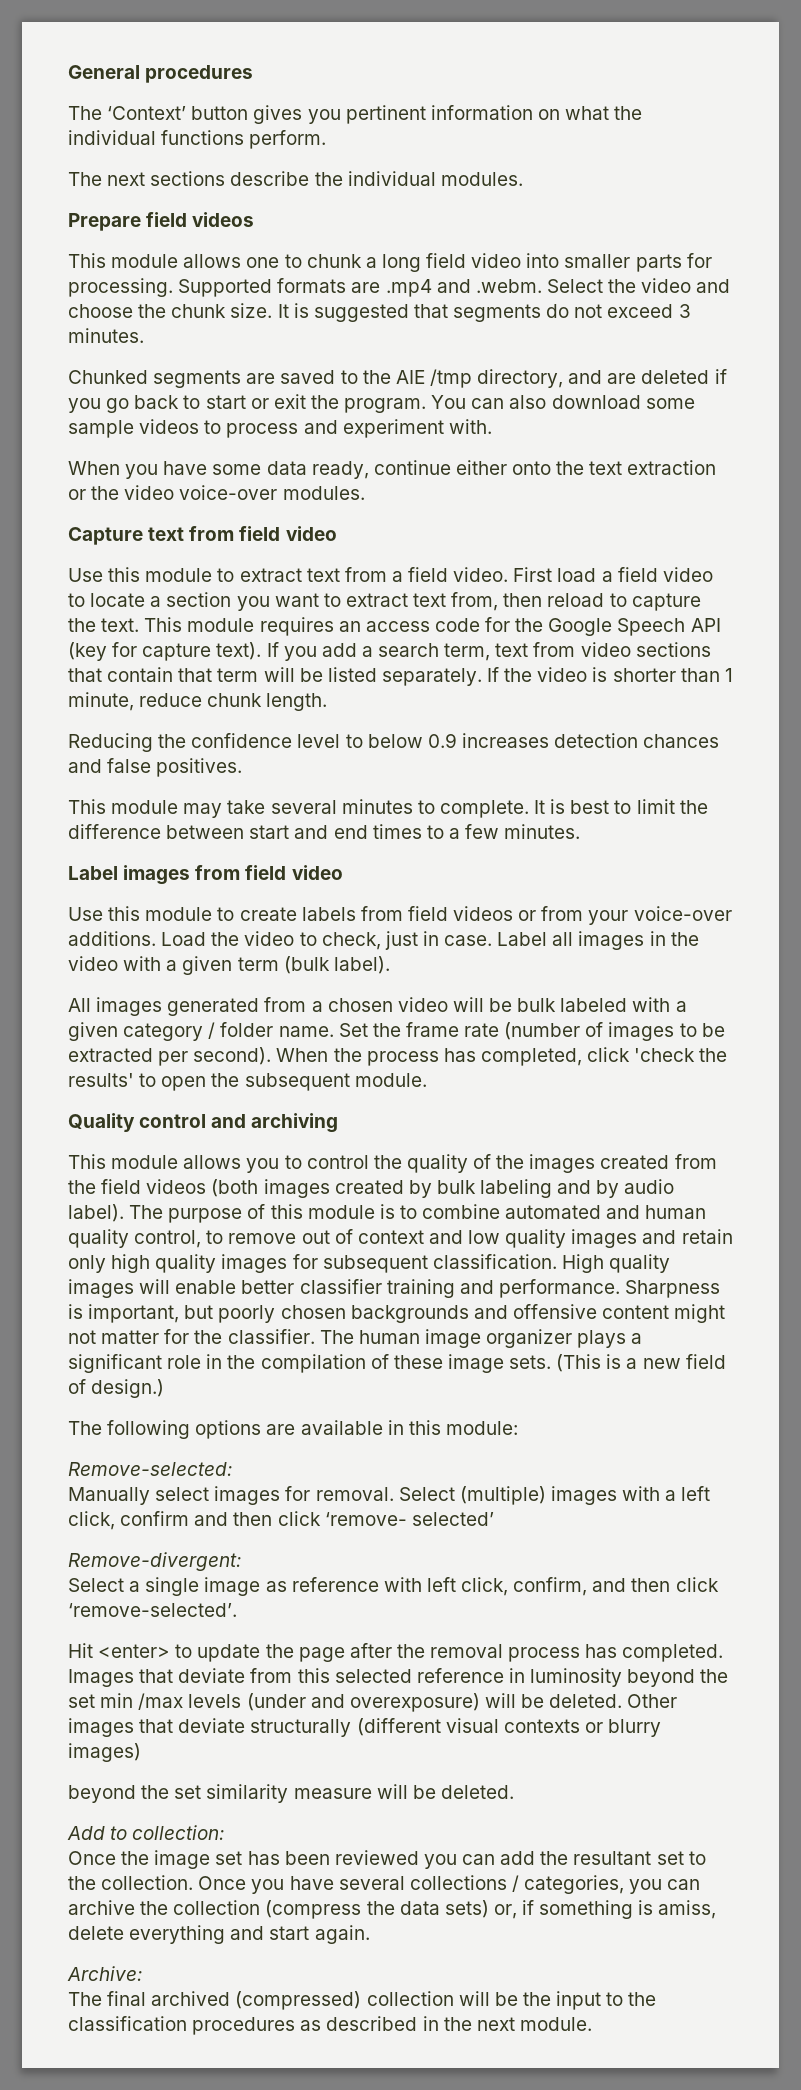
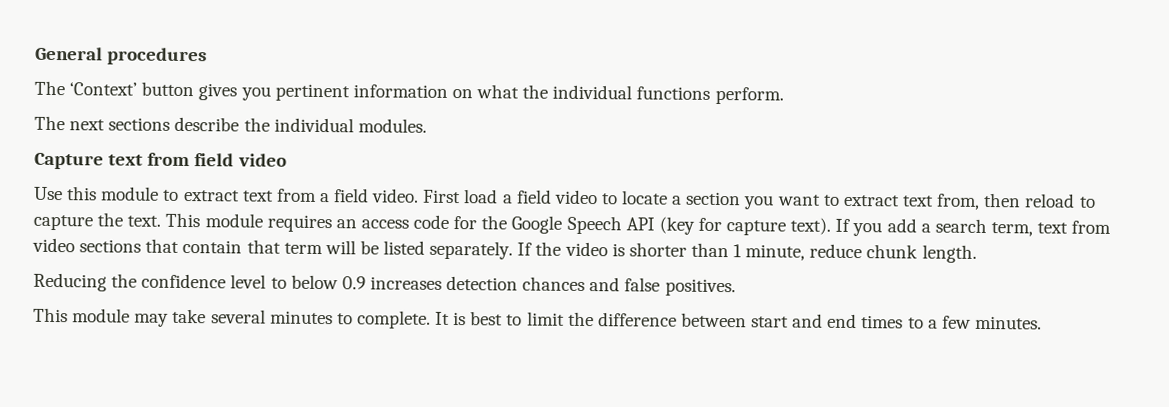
[68,212,255,231] [68,253,712,272] [68,278,731,297] [68,303,691,322] [68,328,144,343] [68,369,727,388] [68,394,695,413] [68,419,492,438] [68,460,717,479] [68,485,365,500] // Prepare field videos // This module allows one to chunk a long field video into smaller parts for processing. Supported formats are .mp4 and .webm. Select the video and choose the chunk size. It is suggested that segments do not exceed 3 minutes. // Chunked segments are saved to the AIE /tmp directory, and are deleted if you go back to start or exit the program. You can also download some sample videos to process and experiment with. // When you have some data ready, continue either onto the text extraction or the video voice-over modules. -> (427, 125) none
[68,865,343,885] [68,906,732,925] [68,931,699,950] [68,956,390,975] [68,997,687,1016] [68,1022,725,1041] [68,1047,728,1066] [68,1073,427,1091] [68,1113,339,1133] [68,1154,717,1173] [68,1179,675,1198] [68,1204,707,1223] [68,1229,733,1248] [68,1254,671,1273] [68,1279,721,1298] [68,1304,726,1323] [68,1329,643,1348] [68,1354,726,1373] [68,1379,165,1398] [68,1420,518,1439] [68,1462,232,1476] [68,1486,711,1505] [68,1511,494,1530] [68,1552,241,1571] [68,1577,719,1596] [68,1603,237,1617] [68,1643,724,1662] [68,1668,729,1687] [68,1693,678,1712] [68,1718,662,1737] [68,1743,141,1762] [68,1784,514,1803] [67,1825,225,1840] [68,1850,706,1869] [68,1875,701,1894] [68,1900,717,1919] [68,1925,370,1944] [67,1966,142,1981] [68,1991,657,2010] [68,2016,592,2035] // Label images from field video // Use this module to create labels from field videos or from your voice-over additions. Load the video to check, just in case. Label all images in the video with a given term (bulk label). // All images generated from a chosen video will be bulk labeled with a given category / folder name. Set the frame rate (number of images to be extracted per second). When the process has completed, click 'check the results' to open the subsequent module. // Quality control and archiving // This module allows you to control the quality of the images created from the field videos (both images created by bulk labeling and by audio label). The purpose of this module is to combine automated and human quality control, to remove out of context and low quality images and retain only high quality images for subsequent classification. High quality images will enable better classifier training and performance. Sharpness is important, but poorly chosen backgrounds and offensive content might not matter for the classifier. The human image organizer plays a significant role in the compilation of these image sets. (This is a new field of design.) // The following options are available in this module: // Remove-selected: // Manually select images for removal. Select (multiple) images with a left click, confirm and then click ‘remove- selected’ // Remove-divergent: // Select a single image as reference with left click, confirm, and then click ‘remove-selected’. // Hit <enter> to update the page after the removal process has completed. Images that deviate from this selected reference in luminosity beyond the set min /max levels (under and overexposure) will be deleted. Other images that deviate structurally (different visual contexts or blurry images) // beyond the set similarity measure will be deleted. // Add to collection: // Once the image set has been reviewed you can add the resultant set to the collection. Once you have several collections / categories, you can archive the collection (compress the data sets) or, if something is amiss, delete everything and start again. // Archive: // The final archived (compressed) collection will be the input to the classification procedures as described in the next module. -> (1042, 322) none

